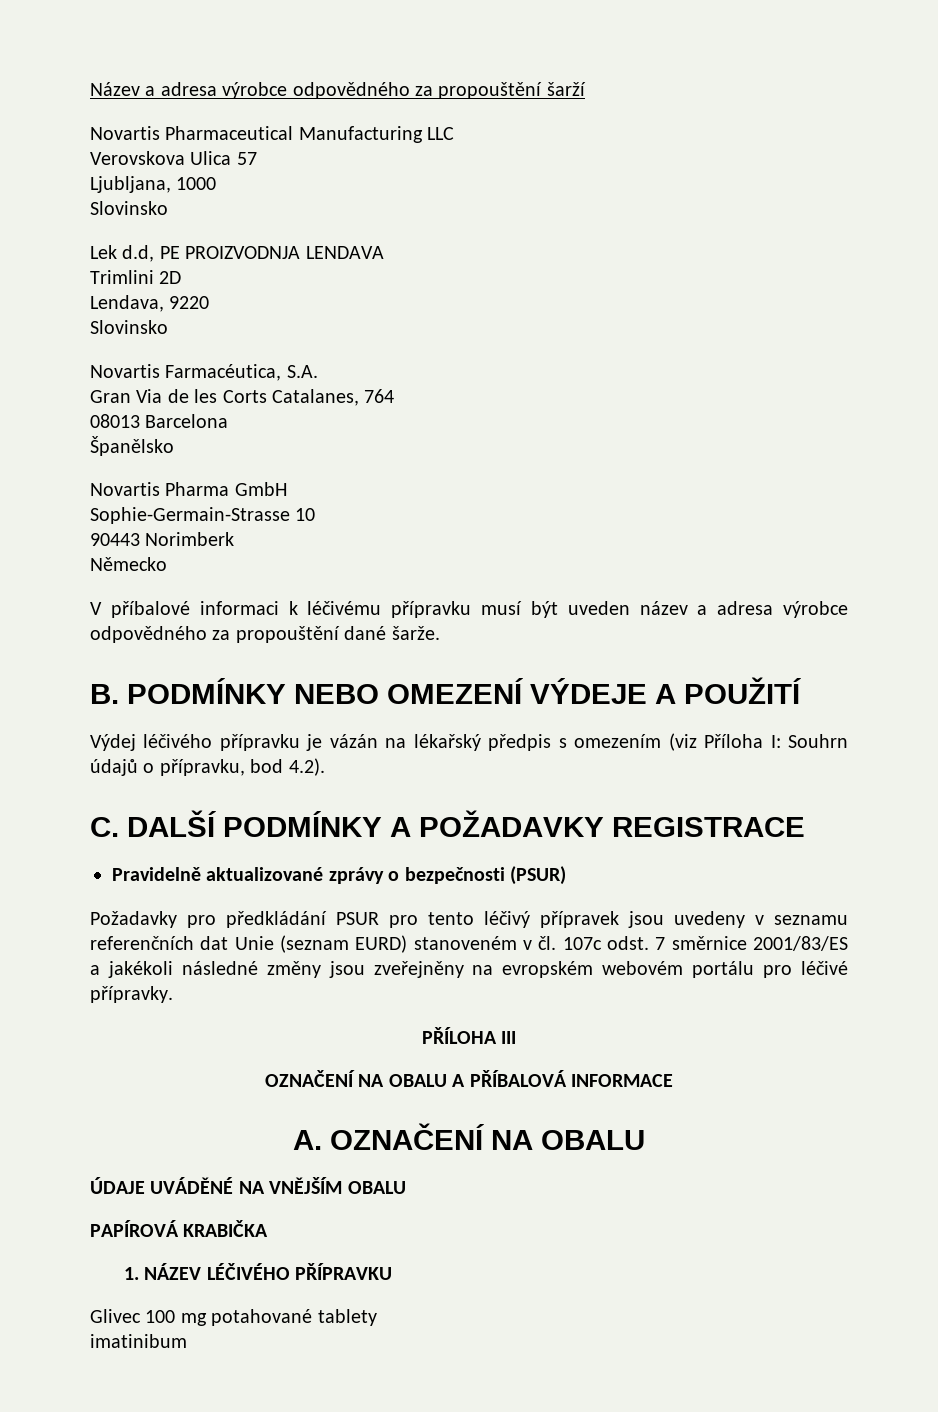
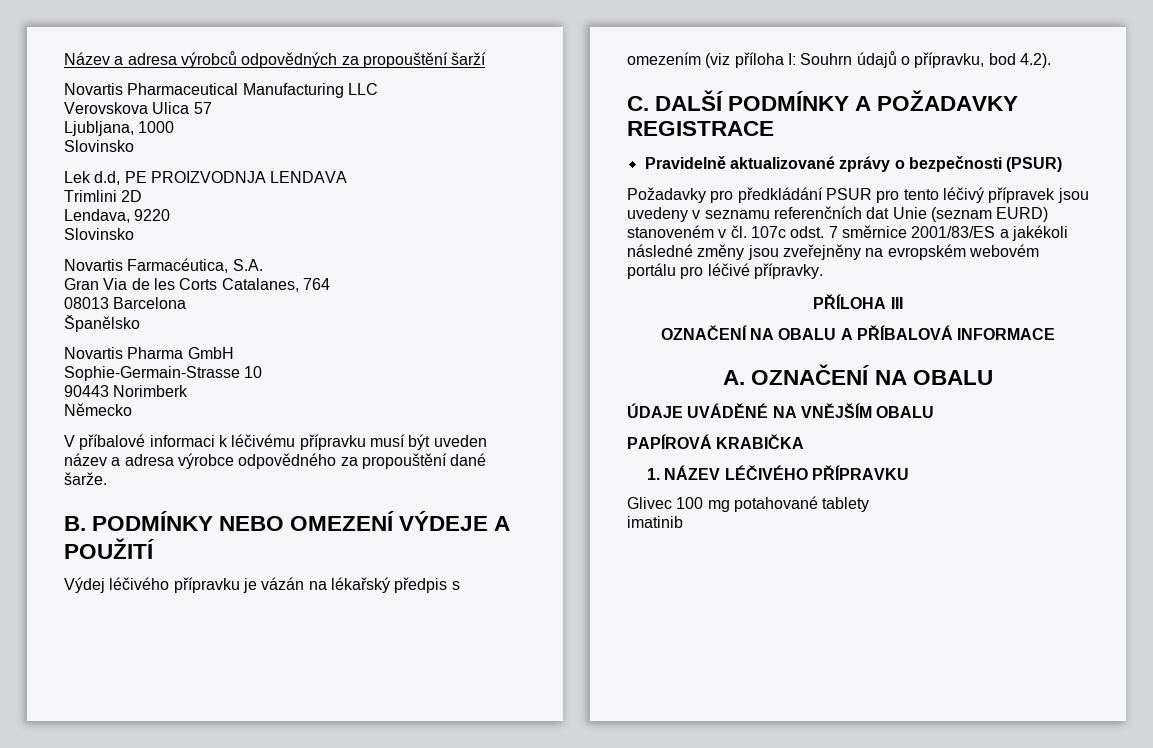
[222,82,410,99] výrobce odpovědného -> [180,51,338,68] výrobců odpovědných
[704,734,764,748] Příloha -> [734,52,784,68] příloha
[90,1334,187,1348] imatinibum -> [627,516,683,528] imatinib

